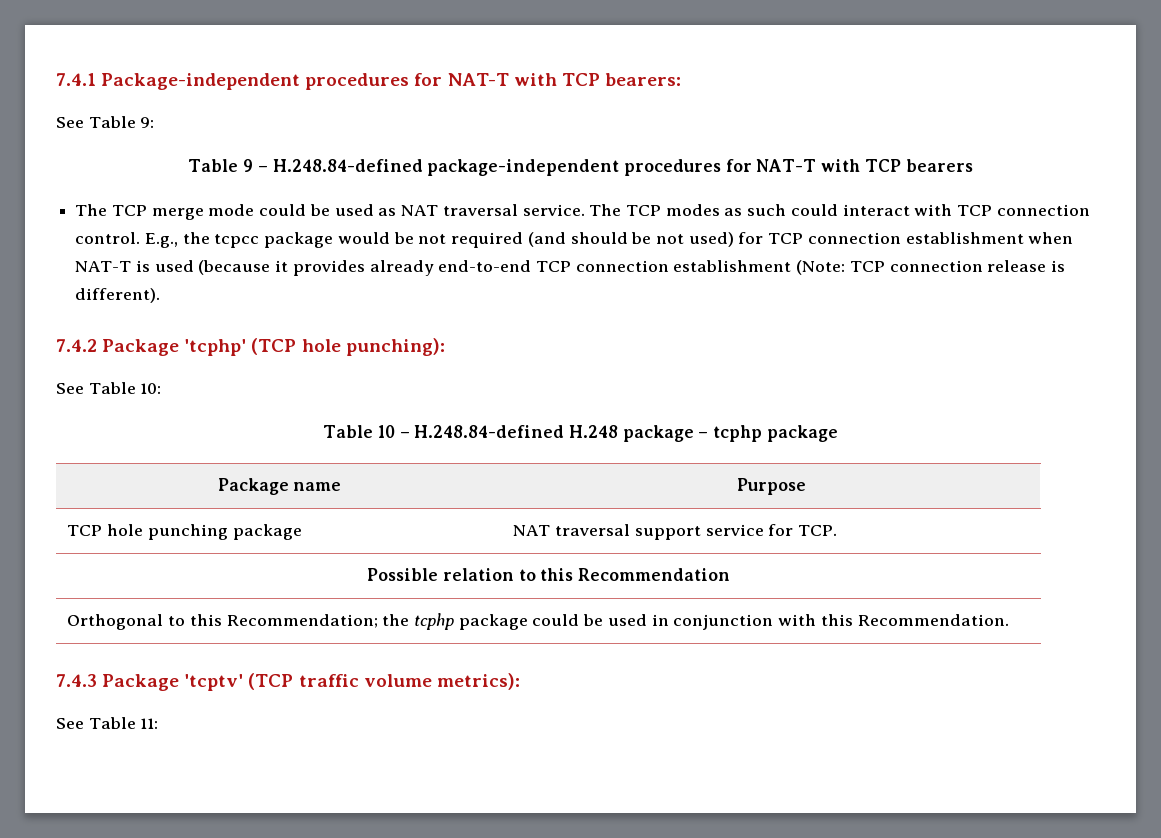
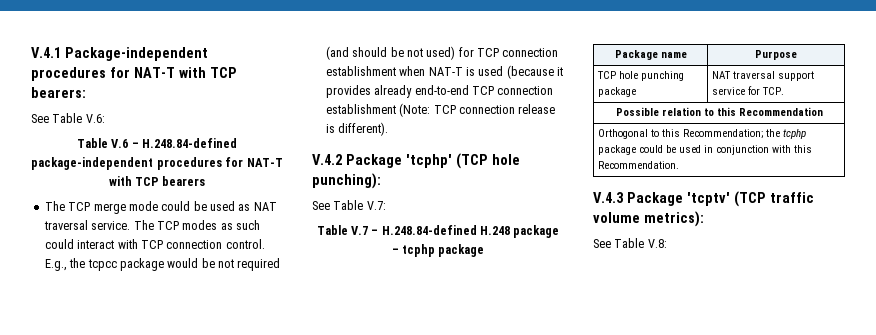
[56,73,96,86] 7.4.1 -> [31,47,61,58] V.4.1
[140,117,155,128] [188,159,254,172] 9: // Table 9 -> [85,114,105,123] [76,138,129,148] V.6: // Table V.6
[56,339,97,352] 7.4.2 -> [312,154,342,165] V.4.2
[140,383,162,394] [323,425,395,438] 10: // Table 10 -> [366,201,386,210] [316,225,368,235] V.7: // Table V.7
[56,674,97,687] 7.4.3 -> [593,192,624,203] V.4.3
[140,718,159,729] 11: -> [647,239,667,248] V.8:

